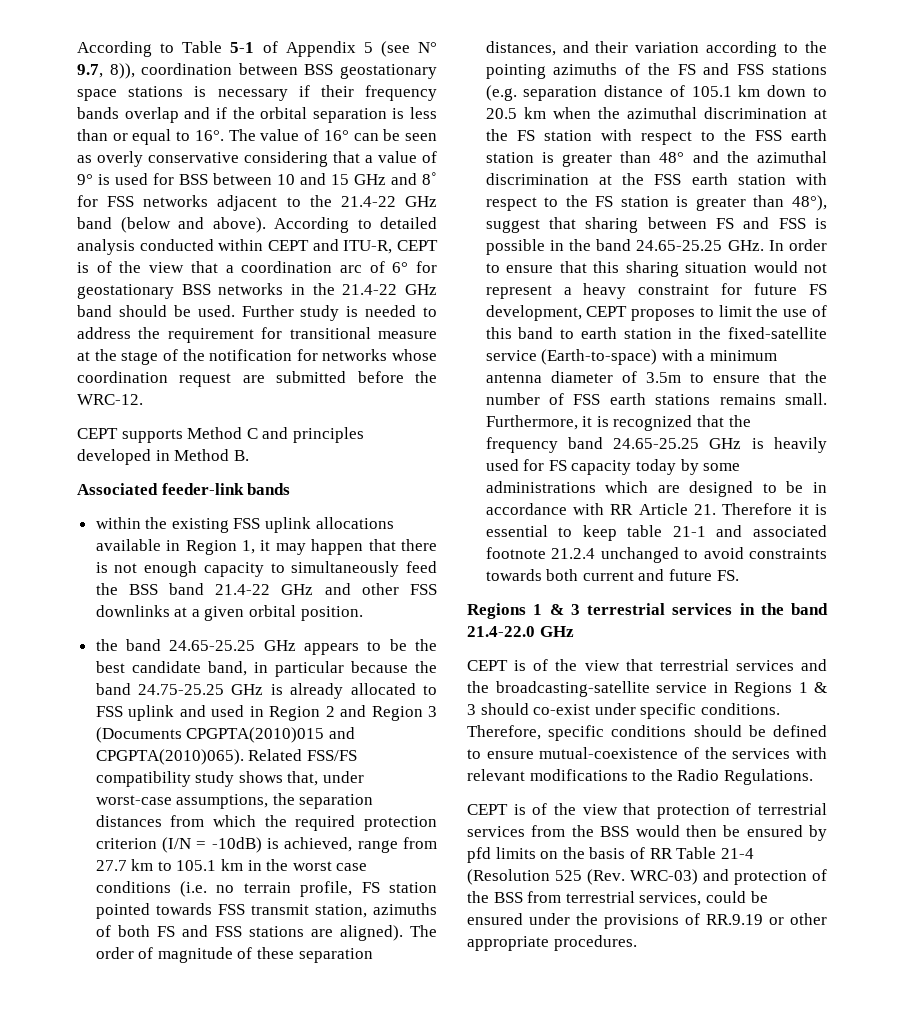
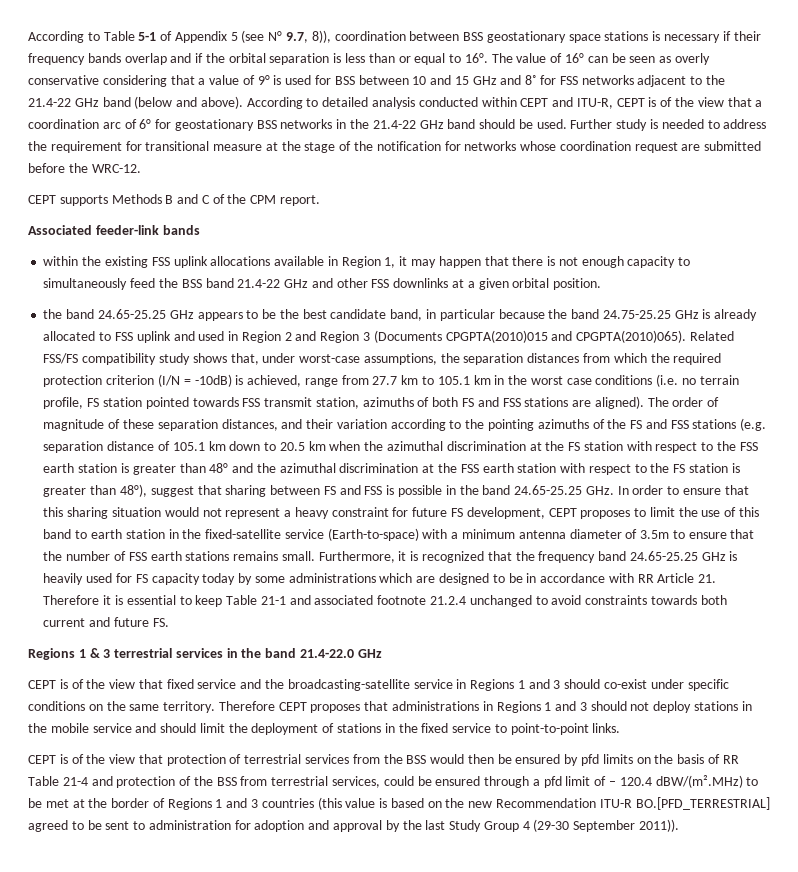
[187,427,364,443] [77,449,249,465] Method C and principles developed in Method B. -> [111,194,321,206] Methods B and C of the CPM report.
[627,525,663,537] table -> [226,595,258,605] Table
[659,659,794,671] terrestrial services -> [166,679,237,689] fixed service
[814,682,827,693] & -> [528,679,550,689] and
[700,703,780,715] [467,725,827,741] [467,747,827,759] [467,769,813,785] conditions. Therefore, specific conditions should be defined to ensure mutual-coexistence of the services with relevant modifications to the Radio Regulations. -> [28,701,752,713] [28,723,621,735] conditions on the same territory. Therefore CEPT proposes that administrations in Regions 1 and 3 should not deploy stations in the mobile service and should limit the deployment of stations in the fixed service to point-to-point links.
[467,869,698,885] (Resolution 525 (Rev. WRC-03) -> (88, 781) none
[529,913,827,929] [467,935,637,951] under the provisions of RR.9.19 or other appropriate procedures. -> [484,775,759,788] [28,797,770,810] [28,819,680,832] through a pfd limit of – 120.4 dBW/(m².MHz) to be met at the border of Regions 1 and 3 countries (this value is based on the new Recommendation ITU-R BO.[PFD_TERRESTRIAL] agreed to be sent to administration for adoption and approval by the last Study Group 4 (29-30 September 2011)).

